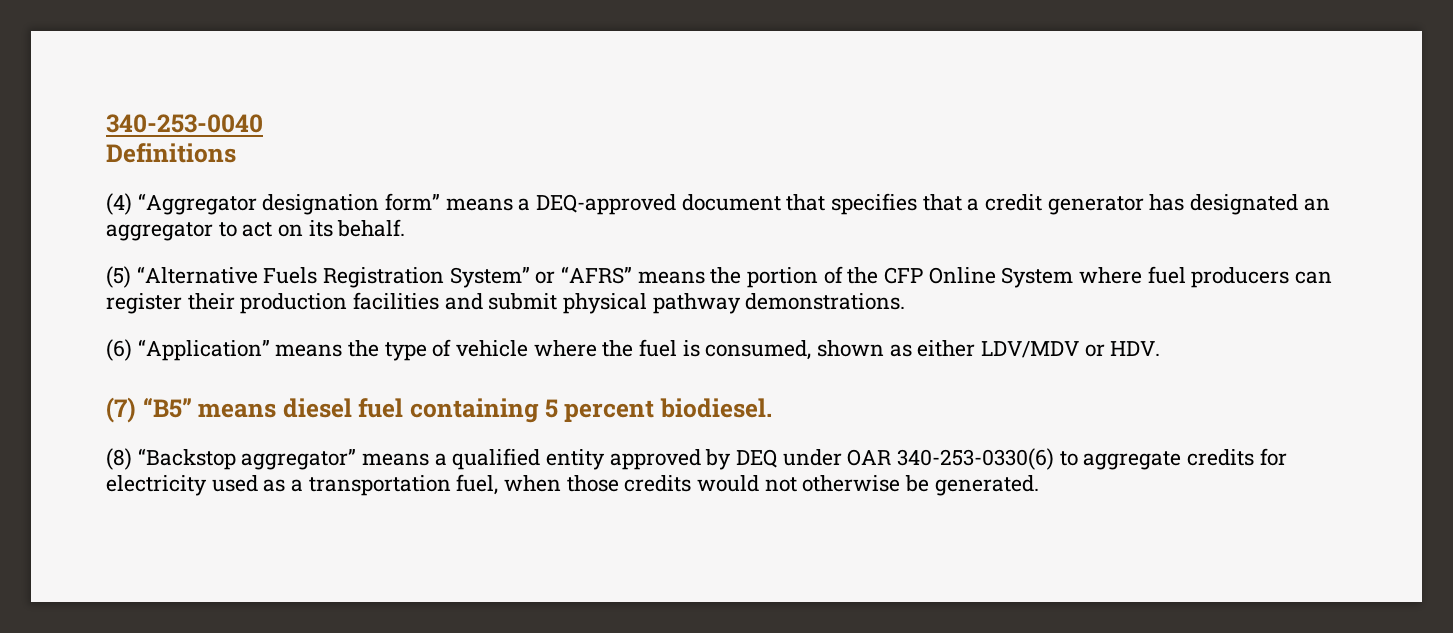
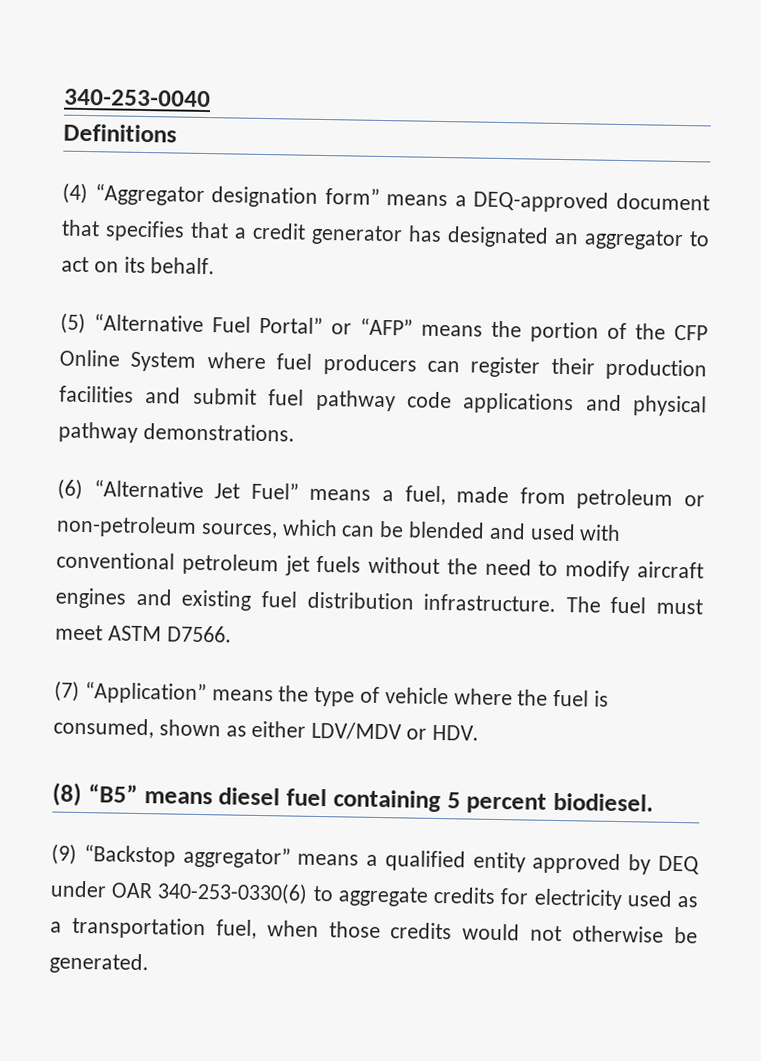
[263,266,633,288] Fuels Registration System” or “AFRS” -> [212,316,413,336] Fuel Portal” or “AFP”
(558, 301) none -> [268,389,622,415] fuel pathway code applications and
(132, 350) none -> [93,479,706,510] [56,515,622,542] [56,551,704,582] [55,587,703,615] [55,624,232,643] [54,680,80,702] “Alternative Jet Fuel” means a fuel, made from petroleum or non-petroleum sources, which can be blended and used with conventional petroleum jet fuels without the need to modify aircraft engines and existing fuel distribution infrastructure. The fuel must meet ASTM D7566. // (7)
[106,397,136,423] (7) -> [52,782,82,807] (8)
[106,448,132,470] (8) -> [51,843,77,865] (9)

